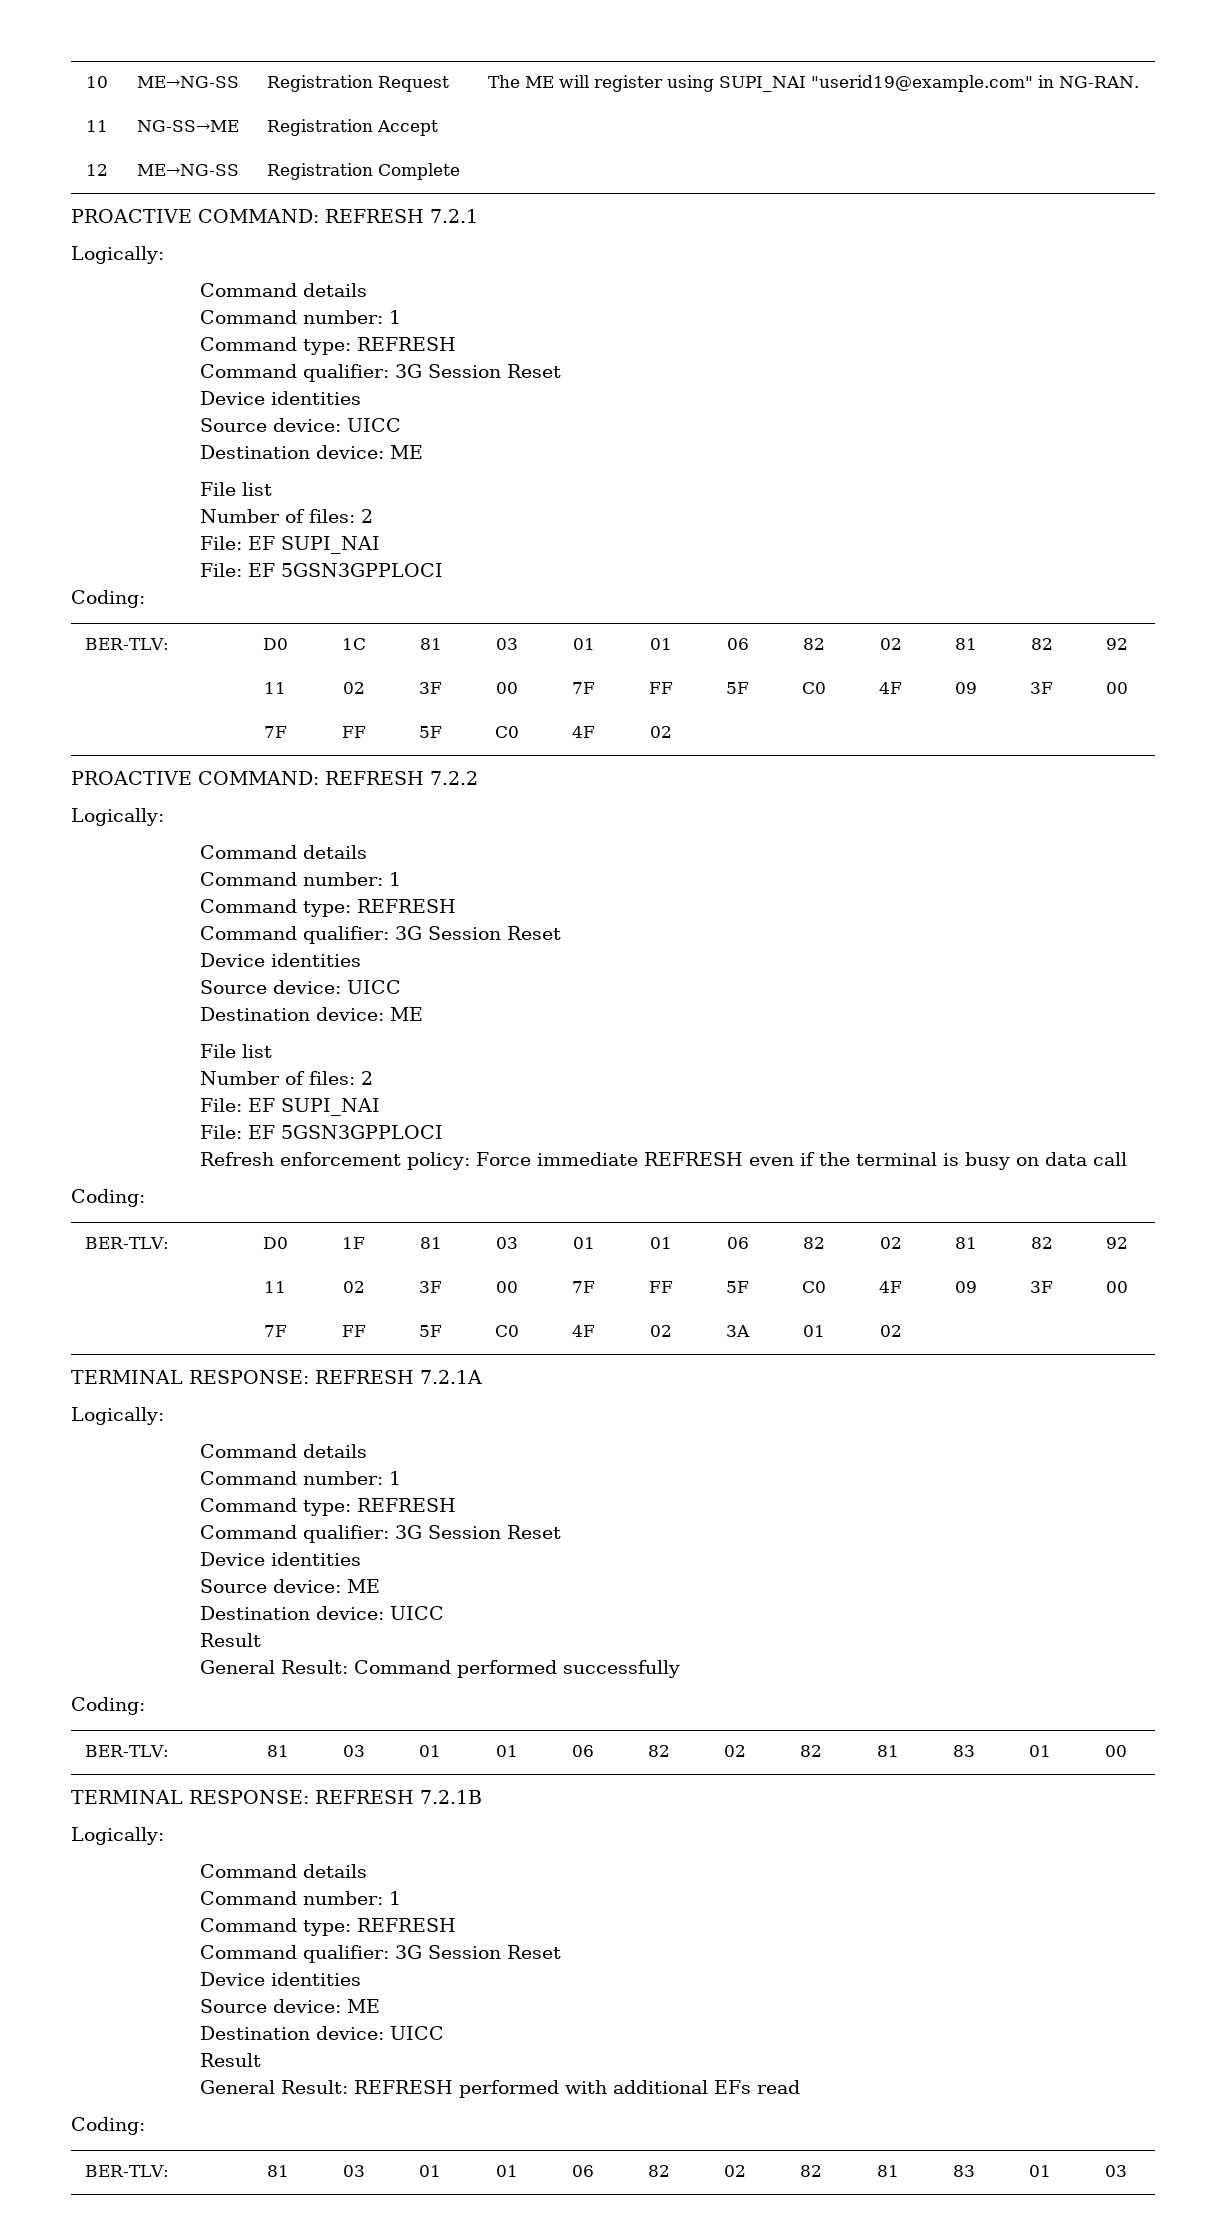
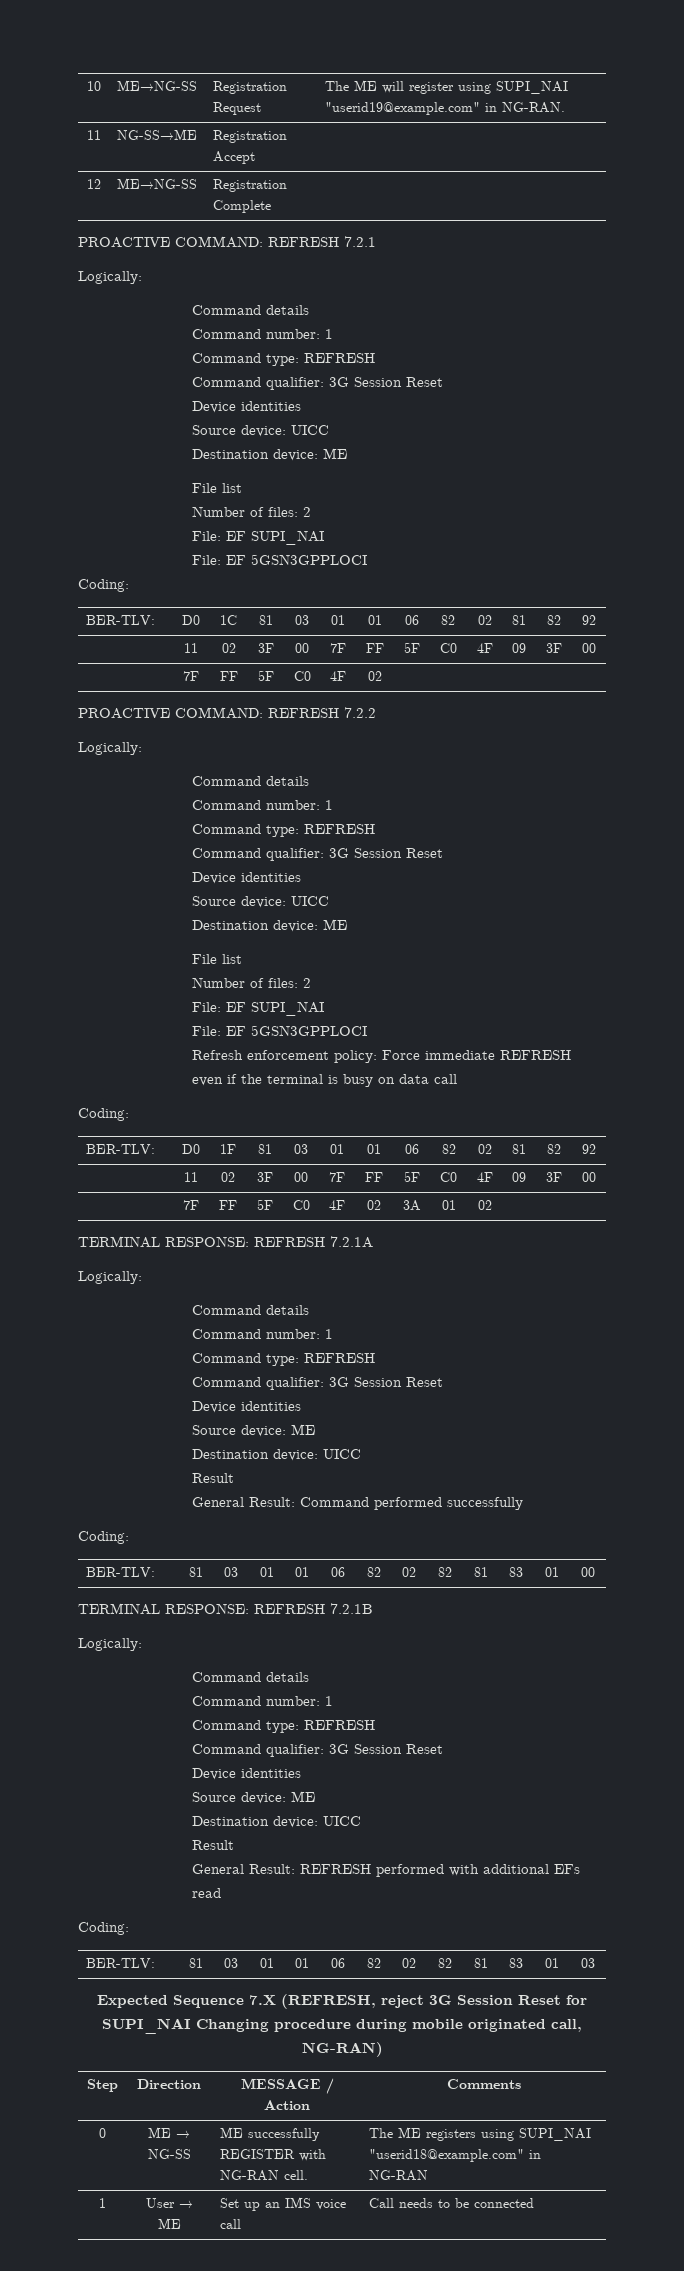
(1127, 2171) none -> [97,1994,587,2009] [102,2018,582,2034] [301,2042,383,2057] [86,2079,118,2092] [137,2079,201,2089] [240,2078,334,2094] [264,2100,310,2110] [446,2079,521,2089] [98,2128,106,2138] [148,2127,190,2138] [147,2149,191,2159] [219,2127,320,2141] [219,2149,326,2161] [219,2170,308,2181] [368,2127,591,2141] [368,2149,541,2162] [368,2170,428,2181] [98,2198,106,2208] [145,2198,193,2208] [157,2218,181,2229] [219,2197,346,2211] [219,2219,241,2229] [368,2198,534,2208] // Expected Sequence 7.X (REFRESH, reject 3G Session Reset for SUPI_NAI Changing procedure during mobile originated call, NG-RAN) // Step | Direction | MESSAGE / Action | Comments // 0 | ME → NG-SS | ME successfully REGISTER with NG-RAN cell. | The ME registers using SUPI_NAI "userid18@example.com" in NG-RAN // 1 | User → ME | Set up an IMS voice call | Call needs to be connected

